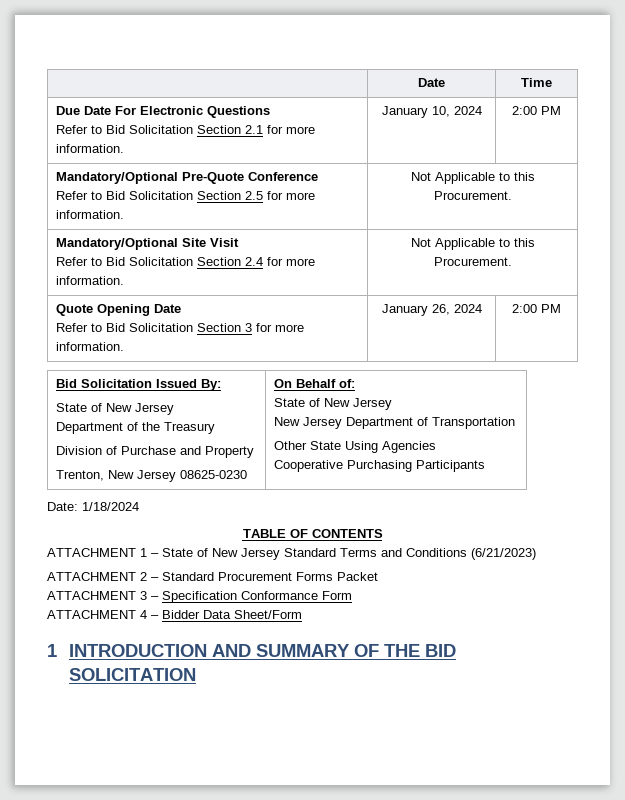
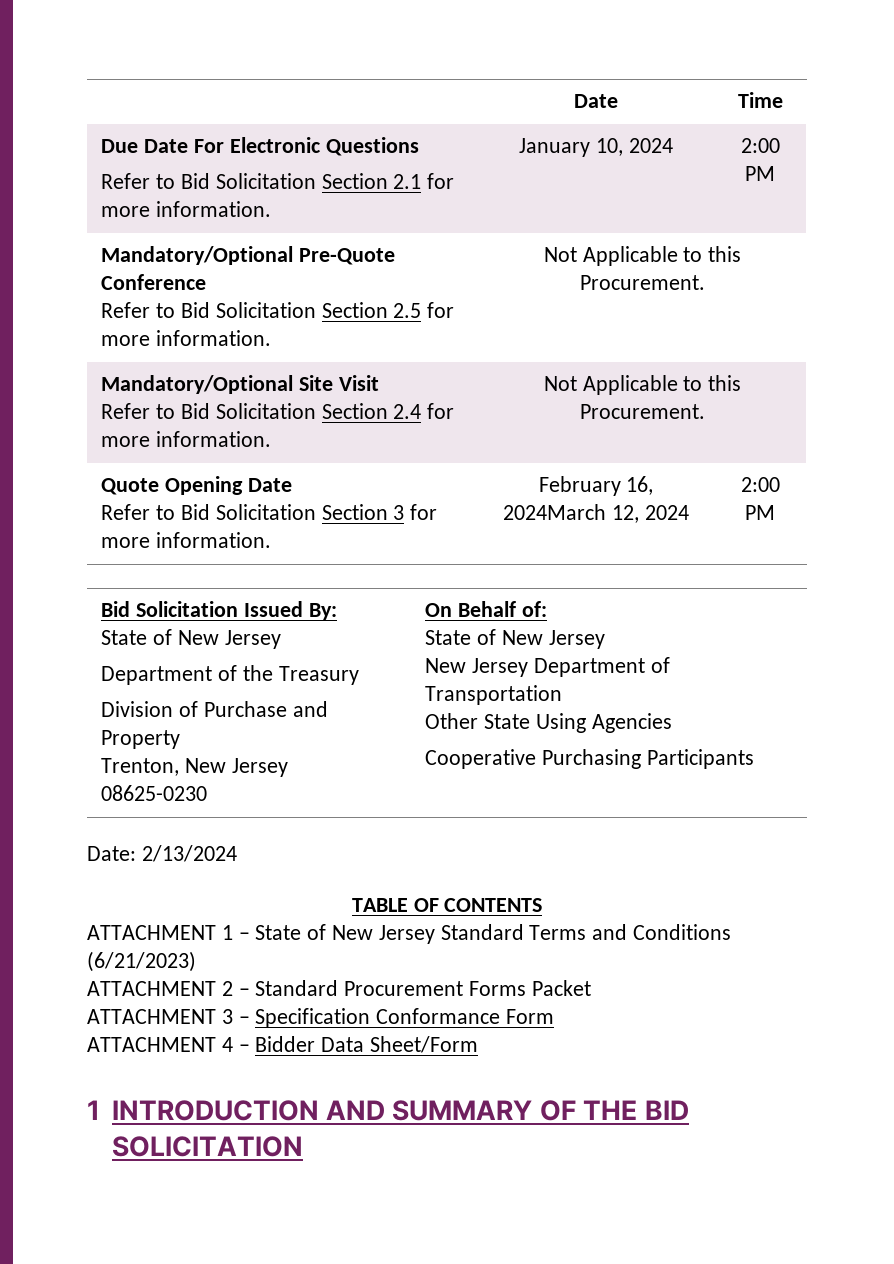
[381,304,450,316] January 26, -> [538,476,654,496] [503,504,639,523] February 16, 2024March 12,
[82,502,139,511] 1/18/2024 -> [141,845,237,862] 2/13/2024

